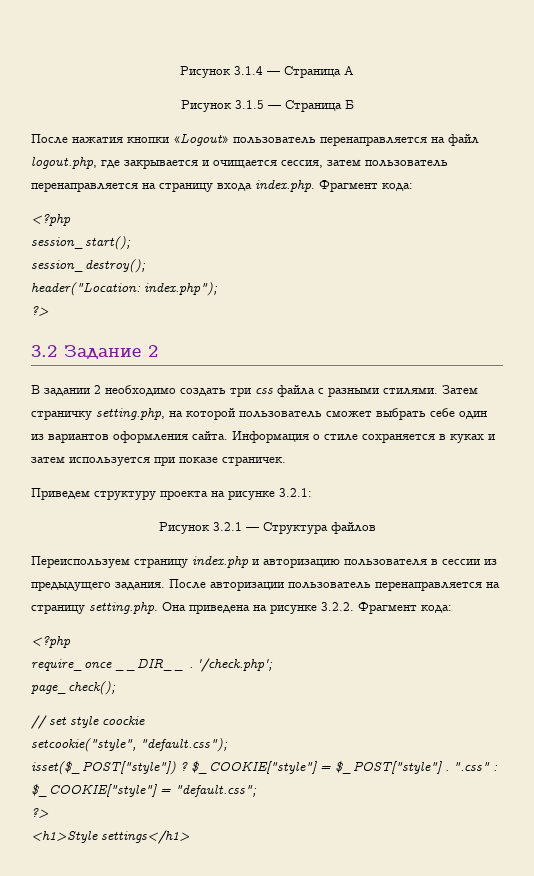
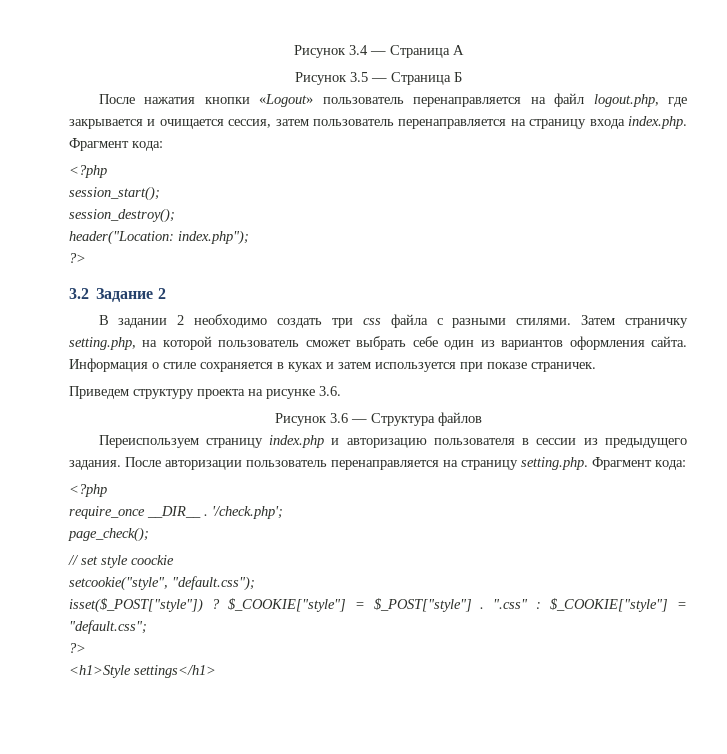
[180,66,263,78] Рисунок 3.1.4 -> [293,45,368,58] Рисунок 3.4
[234,100,264,109] 3.1.5 -> [349,72,368,82] 3.5
[279,488,312,497] [158,522,242,534] 3.2.1: // Рисунок 3.2.1 -> [319,386,341,396] [274,413,348,426] 3.6. // Рисунок 3.6
[162,602,354,614] Она приведена на рисунке 3.2.2. -> (588, 463) none

